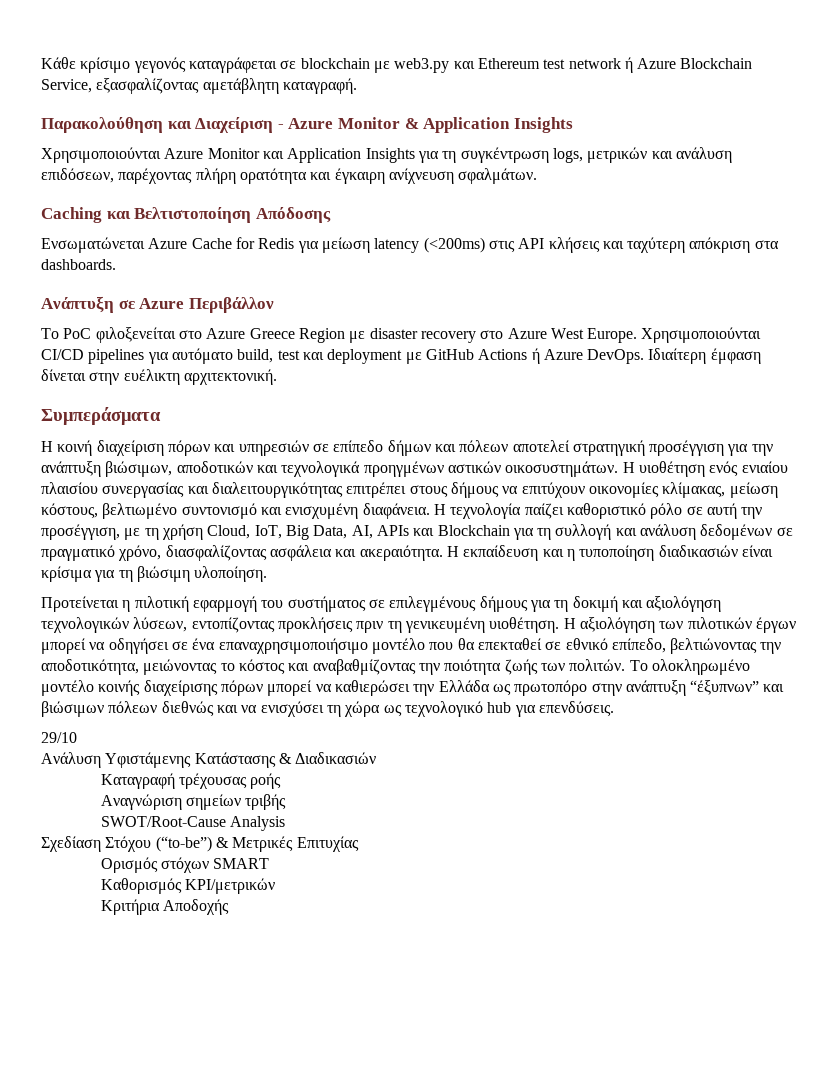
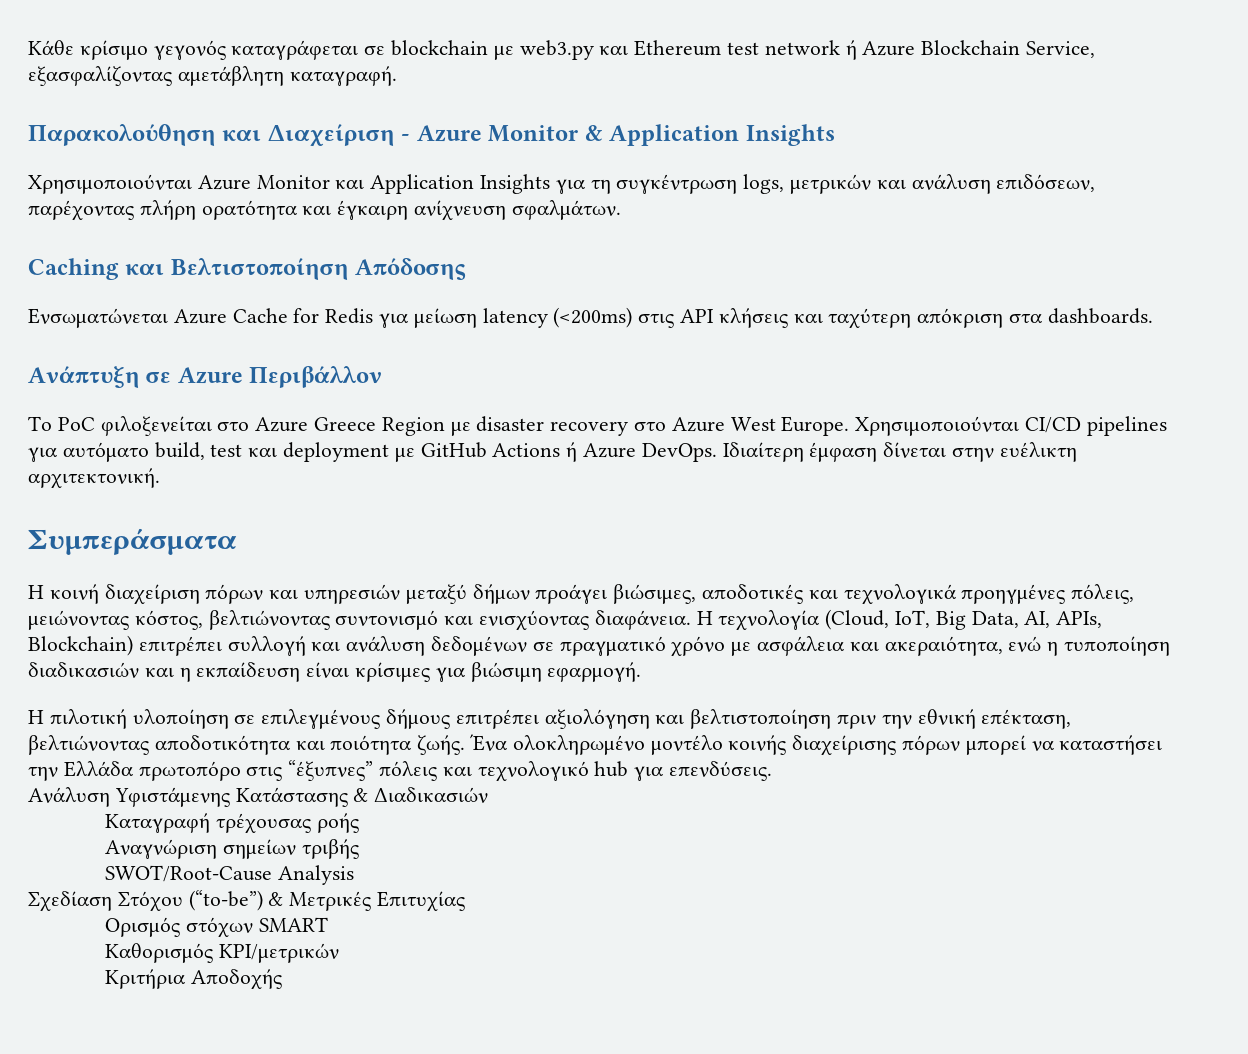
[312,440,773,456] [41,461,788,477] [41,482,778,498] [41,503,178,519] σε επίπεδο δήμων και πόλεων αποτελεί στρατηγική προσέγγιση για την ανάπτυξη βιώσιμων, αποδοτικών και τεχνολογικά προηγμένων αστικών οικοσυστημάτων. Η υιοθέτηση ενός ενιαίου πλαισίου συνεργασίας και διαλειτουργικότητας επιτρέπει στους δήμους να επιτύχουν οικονομίες κλίμακας, μείωση κόστους, βελτιωμένο -> [405,584,1135,605] [28,610,330,630] μεταξύ δήμων προάγει βιώσιμες, αποδοτικές και τεχνολογικά προηγμένες πόλεις, μειώνοντας κόστος, βελτιώνοντας
[285,503,359,519] ενισχυμένη -> [479,610,590,631] ενισχύοντας
[524,503,763,519] [41,524,552,540] παίζει καθοριστικό ρόλο σε αυτή την προσέγγιση, με τη χρήση Cloud, IoT, Big Data, AI, APIs και Blockchain για τη -> [825,609,1103,630] [28,635,222,656] (Cloud, IoT, Big Data, AI, APIs, Blockchain) επιτρέπει
[118,545,773,561] [41,566,268,582] [41,596,722,612] [41,617,796,633] [41,638,782,654] [41,659,648,675] χρόνο, διασφαλίζοντας ασφάλεια και ακεραιότητα. Η εκπαίδευση και η τυποποίηση διαδικασιών είναι κρίσιμα για τη βιώσιμη υλοποίηση. // Προτείνεται η πιλοτική εφαρμογή του συστήματος σε επιλεγμένους δήμους για τη δοκιμή και αξιολόγηση τεχνολογικών λύσεων, εντοπίζοντας προκλήσεις πριν τη γενικευμένη υιοθέτηση. Η αξιολόγηση των πιλοτικών έργων μπορεί να οδηγήσει σε ένα επαναχρησιμοποιήσιμο μοντέλο που θα επεκταθεί σε εθνικό επίπεδο, βελτιώνοντας την αποδοτικότητα, μειώνοντας το κόστος και αναβαθμίζοντας την ποιότητα ζωής των πολιτών. Το -> [671,636,1171,657] [28,662,642,682] [28,709,1072,729] [28,734,509,755] χρόνο με ασφάλεια και ακεραιότητα, ενώ η τυποποίηση διαδικασιών και η εκπαίδευση είναι κρίσιμες για βιώσιμη εφαρμογή. // Η πιλοτική υλοποίηση σε επιλεγμένους δήμους επιτρέπει αξιολόγηση και βελτιστοποίηση πριν την εθνική επέκταση, βελτιώνοντας αποδοτικότητα και ποιότητα ζωής. Ένα
[334,680,410,696] καθιερώσει -> [1059,735,1163,755] καταστήσει
[492,680,785,696] [41,701,402,717] ως πρωτοπόρο στην ανάπτυξη “έξυπνων” και βιώσιμων πόλεων διεθνώς και να ενισχύσει τη χώρα ως -> [138,760,472,781] πρωτοπόρο στις “έξυπνες” πόλεις και
[41,732,77,743] // 29/10 -> (773, 771) none

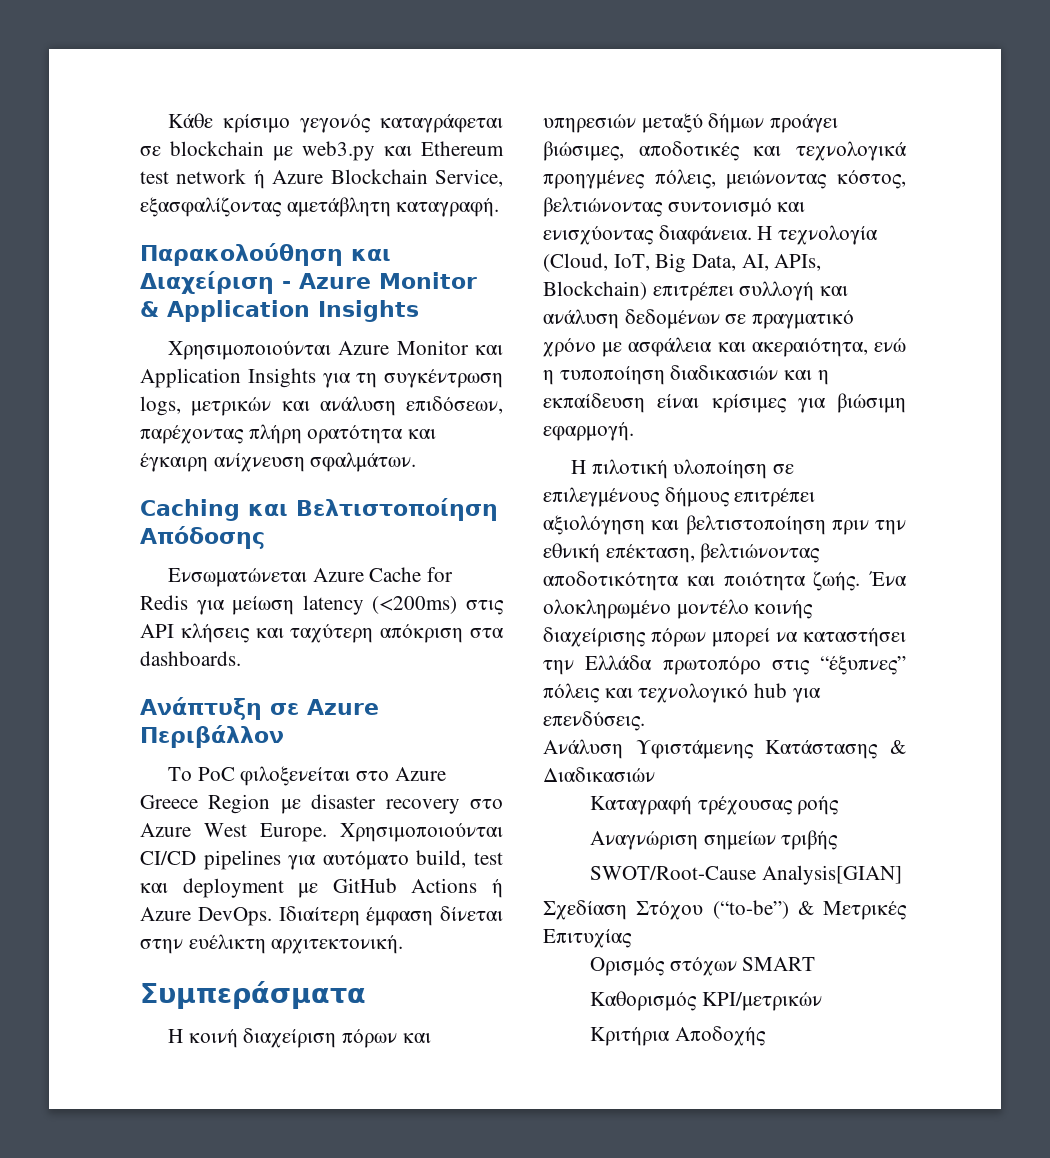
[278,865,355,885] Analysis -> [761,865,902,885] Analysis[GIAN]

